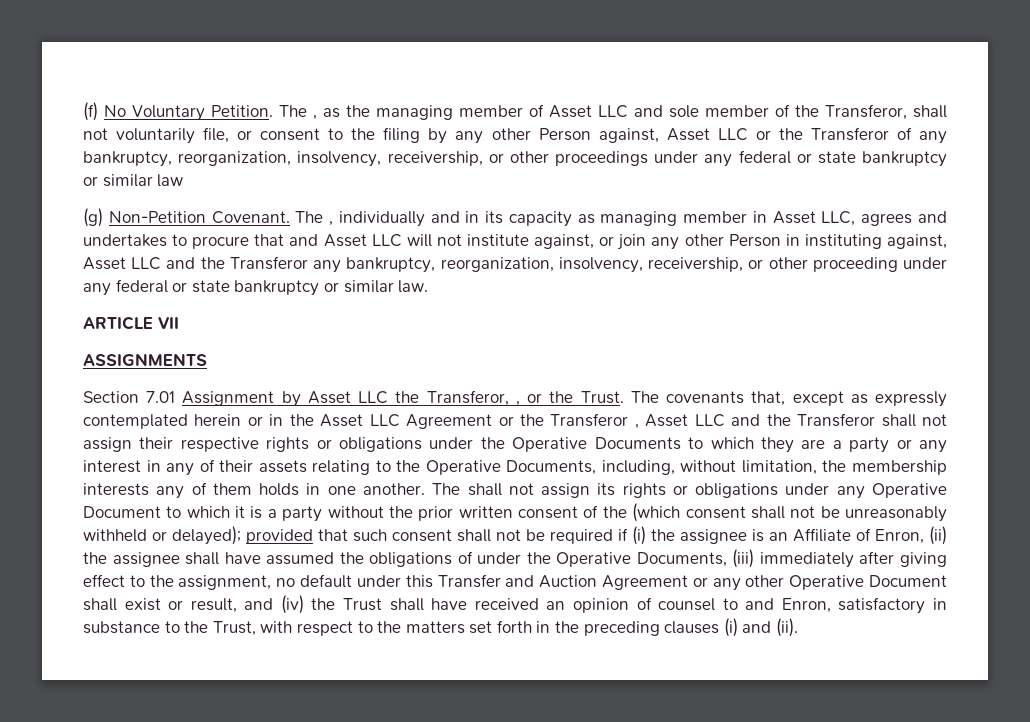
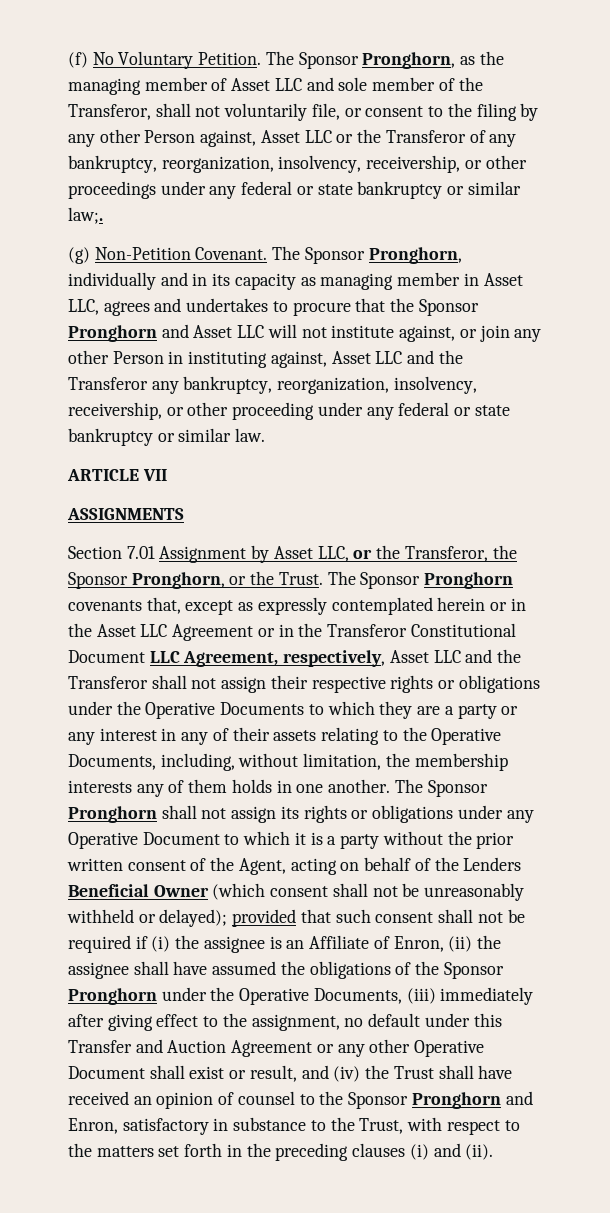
[313,115,317,120] , -> [298,52,456,69] Sponsor Pronghorn,
[157,174,184,187] law -> [68,207,103,224] law;.
[329,221,334,226] , -> [304,247,462,264] Sponsor Pronghorn,
(285, 240) none -> [390,298,479,316] [68,325,157,342] the Sponsor Pronghorn
[358,390,520,406] LLC the Transferor, , -> [317,545,517,562] [68,572,225,589] LLC, or the Transferor, the Sponsor Pronghorn,
(659, 397) none -> [360,572,514,589] Sponsor Pronghorn
[520,413,639,429] the Transferor , -> [278,623,516,637] [68,650,386,667] in the Transferor Constitutional Document LLC Agreement, respectively,
(461, 489) none -> [427,780,488,797] [68,806,157,823] Sponsor Pronghorn
(627, 512) none -> [238,857,522,875] [68,884,209,897] Agent, acting on behalf of the Lenders Beneficial Owner
(473, 557) none -> [415,961,504,979] [68,988,157,1005] the Sponsor Pronghorn
(738, 604) none -> [319,1091,501,1109] the Sponsor Pronghorn

